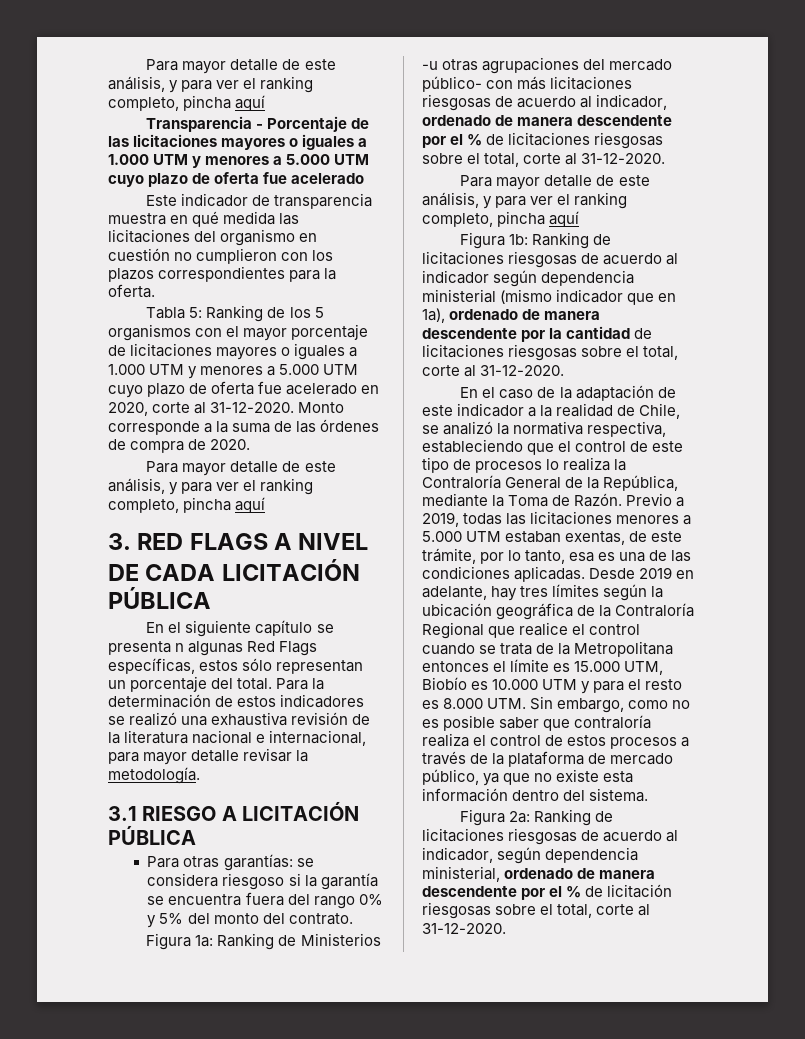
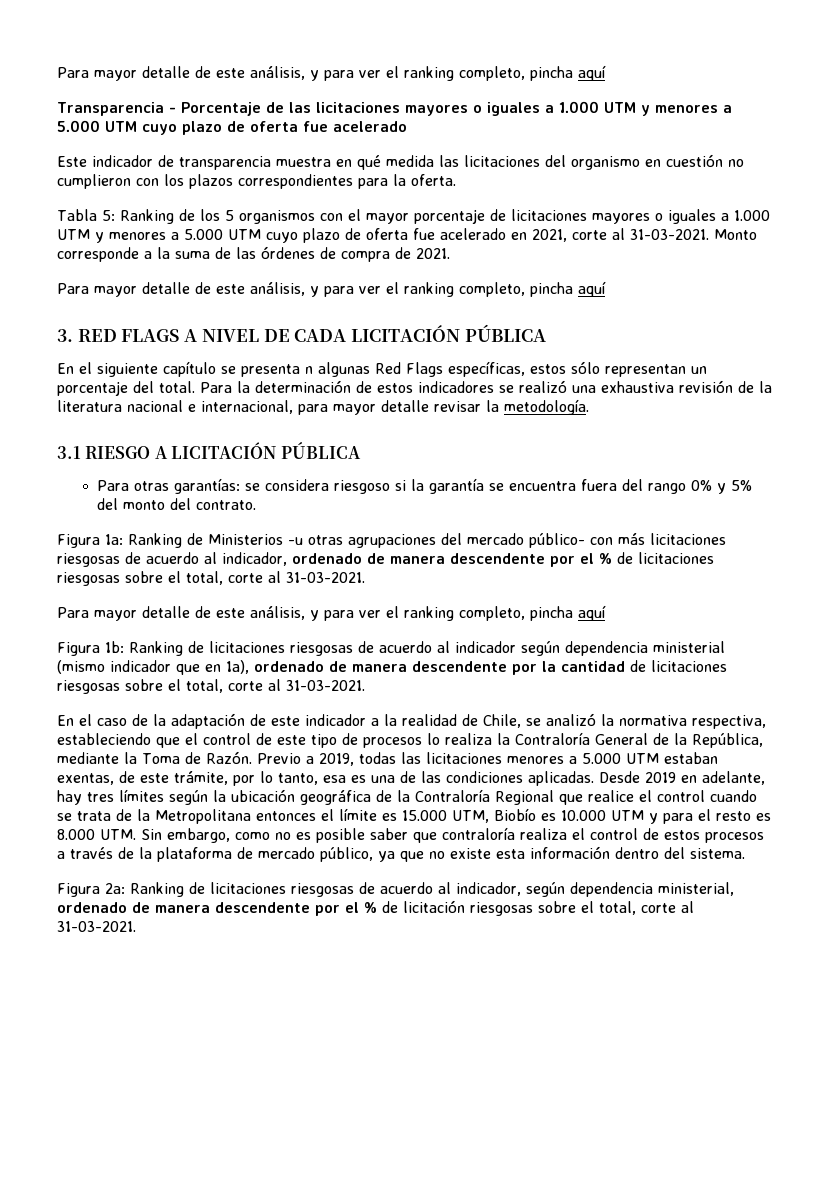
[108,402,295,416] 2020, corte al 31-12-2020. -> [532,228,709,242] 2021, corte al 31-03-2021.
[210,439,251,450] 2020. -> [416,248,450,259] 2021.
[581,153,666,164] 31-12-2020. -> [286,572,365,583] 31-03-2021.
[480,365,565,376] 31-12-2020. -> [286,680,365,691] 31-03-2021.
[422,923,506,934] 31-12-2020. -> [57,921,136,932] 31-03-2021.

